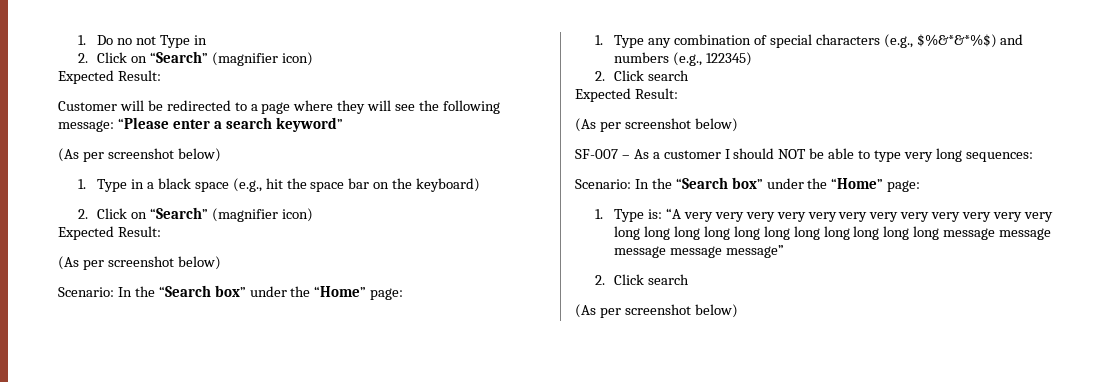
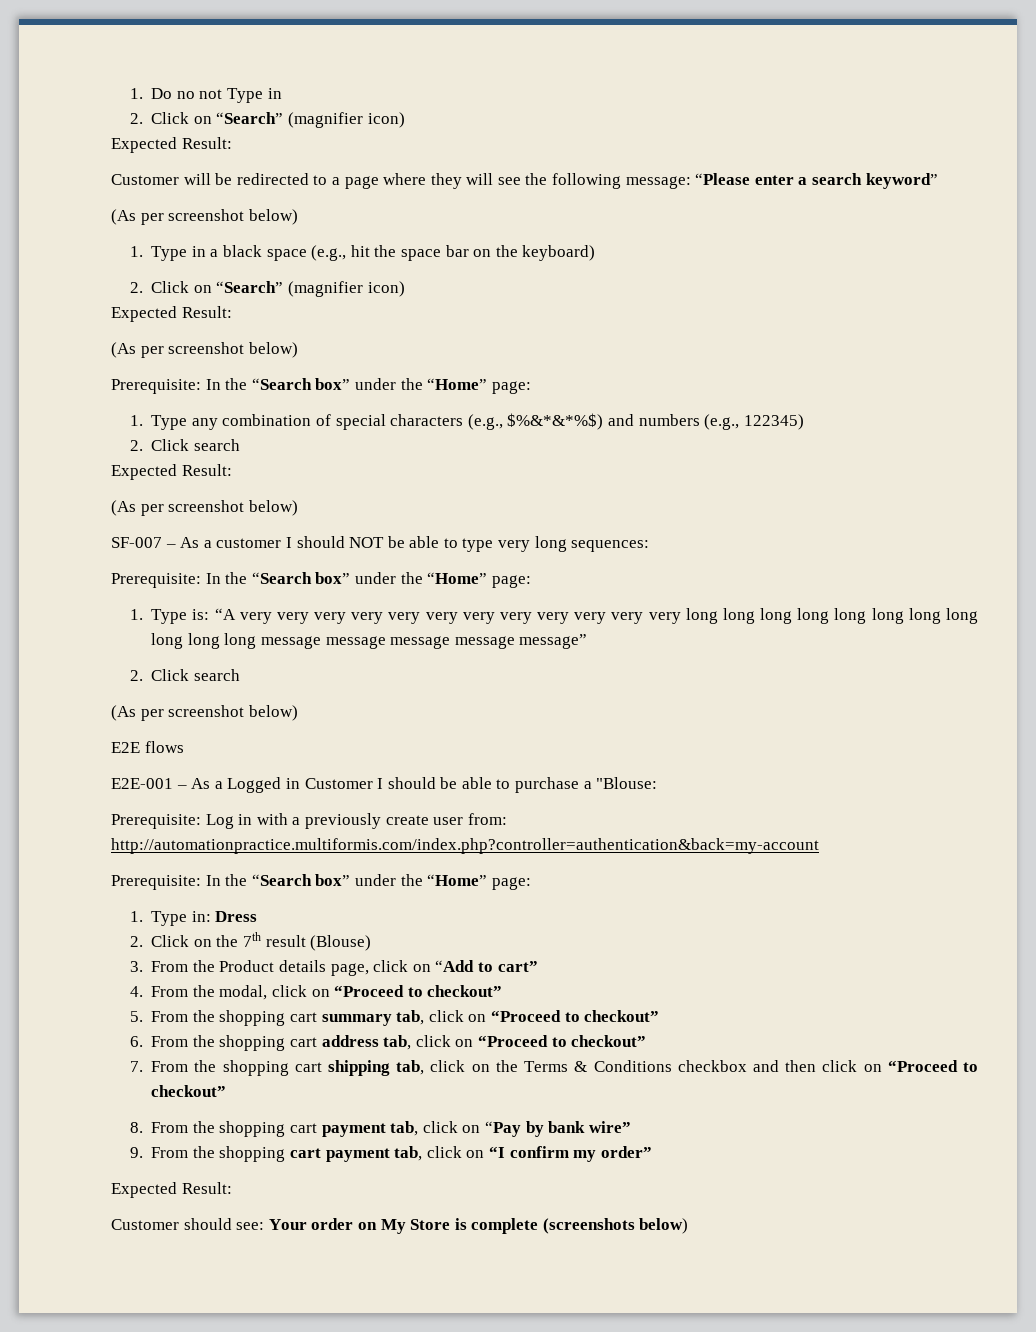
[58,287,114,297] Scenario: -> [111,379,201,394] Prerequisite:
[575,179,631,189] Scenario: -> [111,573,201,588] Prerequisite:
(738, 311) none -> [111,741,184,753] [111,777,658,793] [111,813,507,829] [111,838,819,854] [111,874,531,890] [129,911,258,926] [129,932,372,951] [129,960,538,976] [129,985,503,1000] [129,1010,660,1026] [129,1035,647,1051] [129,1060,978,1076] [151,1085,227,1097] [129,1121,631,1137] [129,1146,652,1162] [111,1182,232,1198] [111,1218,689,1234] // E2E flows // E2E-001 – As a Logged in Customer I should be able to purchase a "Blouse: // Prerequisite: Log in with a previously create user from: http://automationpractice.multiformis.com/index.php?controller=authentication&back=my-account // Prerequisite: In the “Search box” under the “Home” page: // 1. Type in: Dress // 2. Click on the 7th result (Blouse) // 3. From the Product details page, click on “Add to cart” // 4. From the modal, click on “Proceed to checkout” // 5. From the shopping cart summary tab, click on “Proceed to checkout” // 6. From the shopping cart address tab, click on “Proceed to checkout” // 7. From the shopping cart shipping tab, click on the Terms & Conditions checkbox and then click on “Proceed to checkout” // 8. From the shopping cart payment tab, click on “Pay by bank wire” // 9. From the shopping cart payment tab, click on “I confirm my order” // Expected Result: // Customer should see: Your order on My Store is complete (screenshots below)

